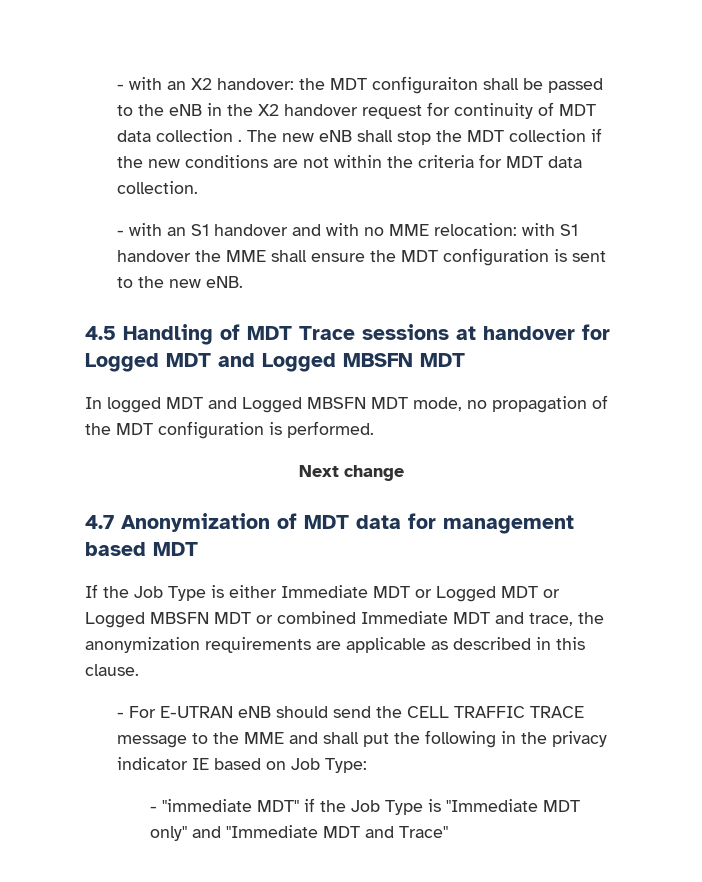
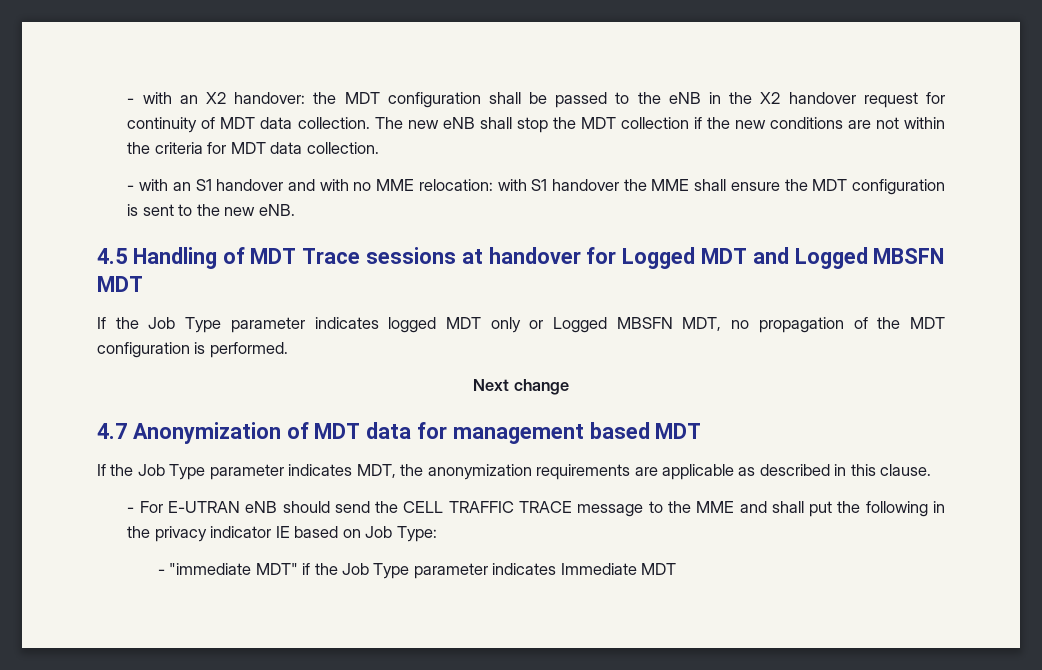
[372,76,479,94] configuraiton -> [387,92,481,108] configuration
[156,129,243,142] collection . -> [297,117,370,129] collection.
[85,397,462,413] In logged MDT and Logged MBSFN MDT mode, -> [97,317,722,333] If the Job Type parameter indicates logged MDT only or Logged MBSFN MDT,
[211,585,560,602] [85,611,573,628] is either Immediate MDT or Logged MDT or Logged MBSFN MDT or combined Immediate MDT and trace, -> [209,464,396,480] parameter indicates MDT,
[427,799,580,812] [149,825,448,841] is "Immediate MDT only" and "Immediate MDT and Trace" -> [413,563,677,579] parameter indicates Immediate MDT

